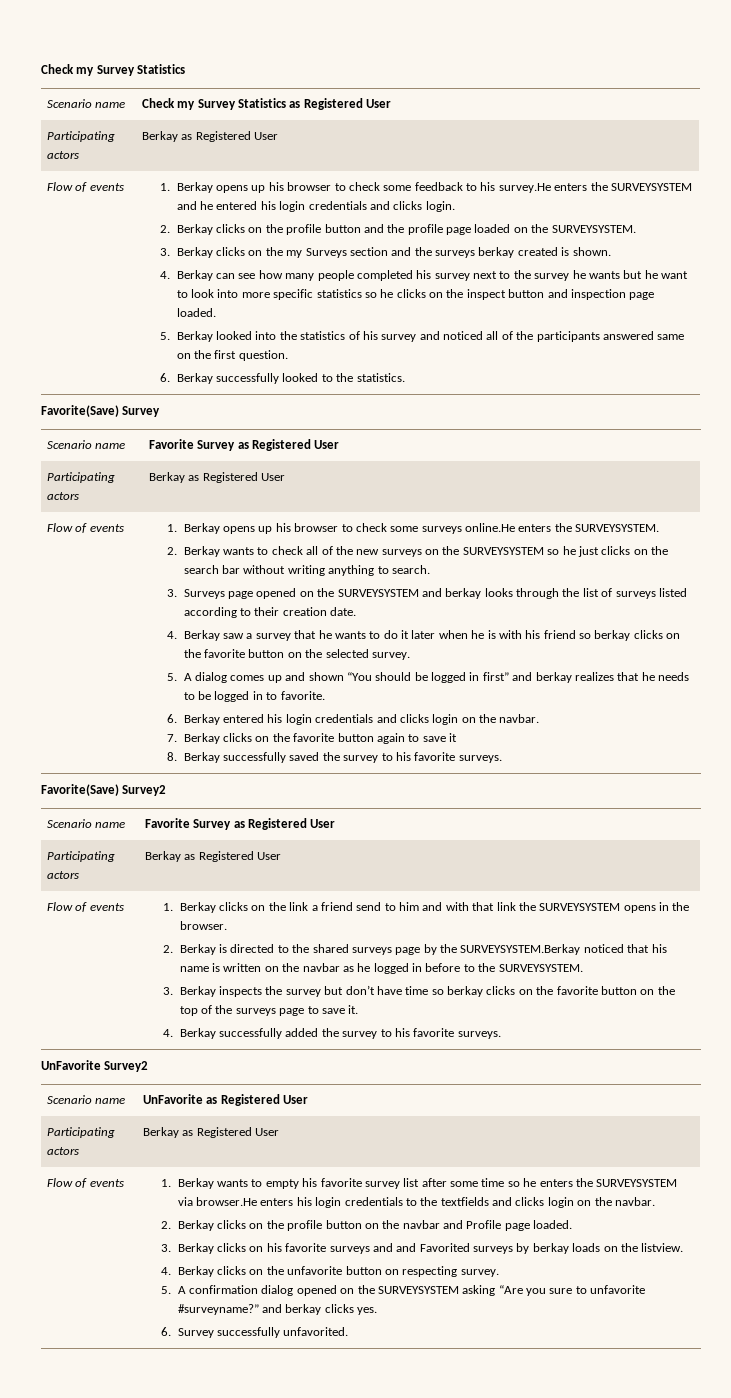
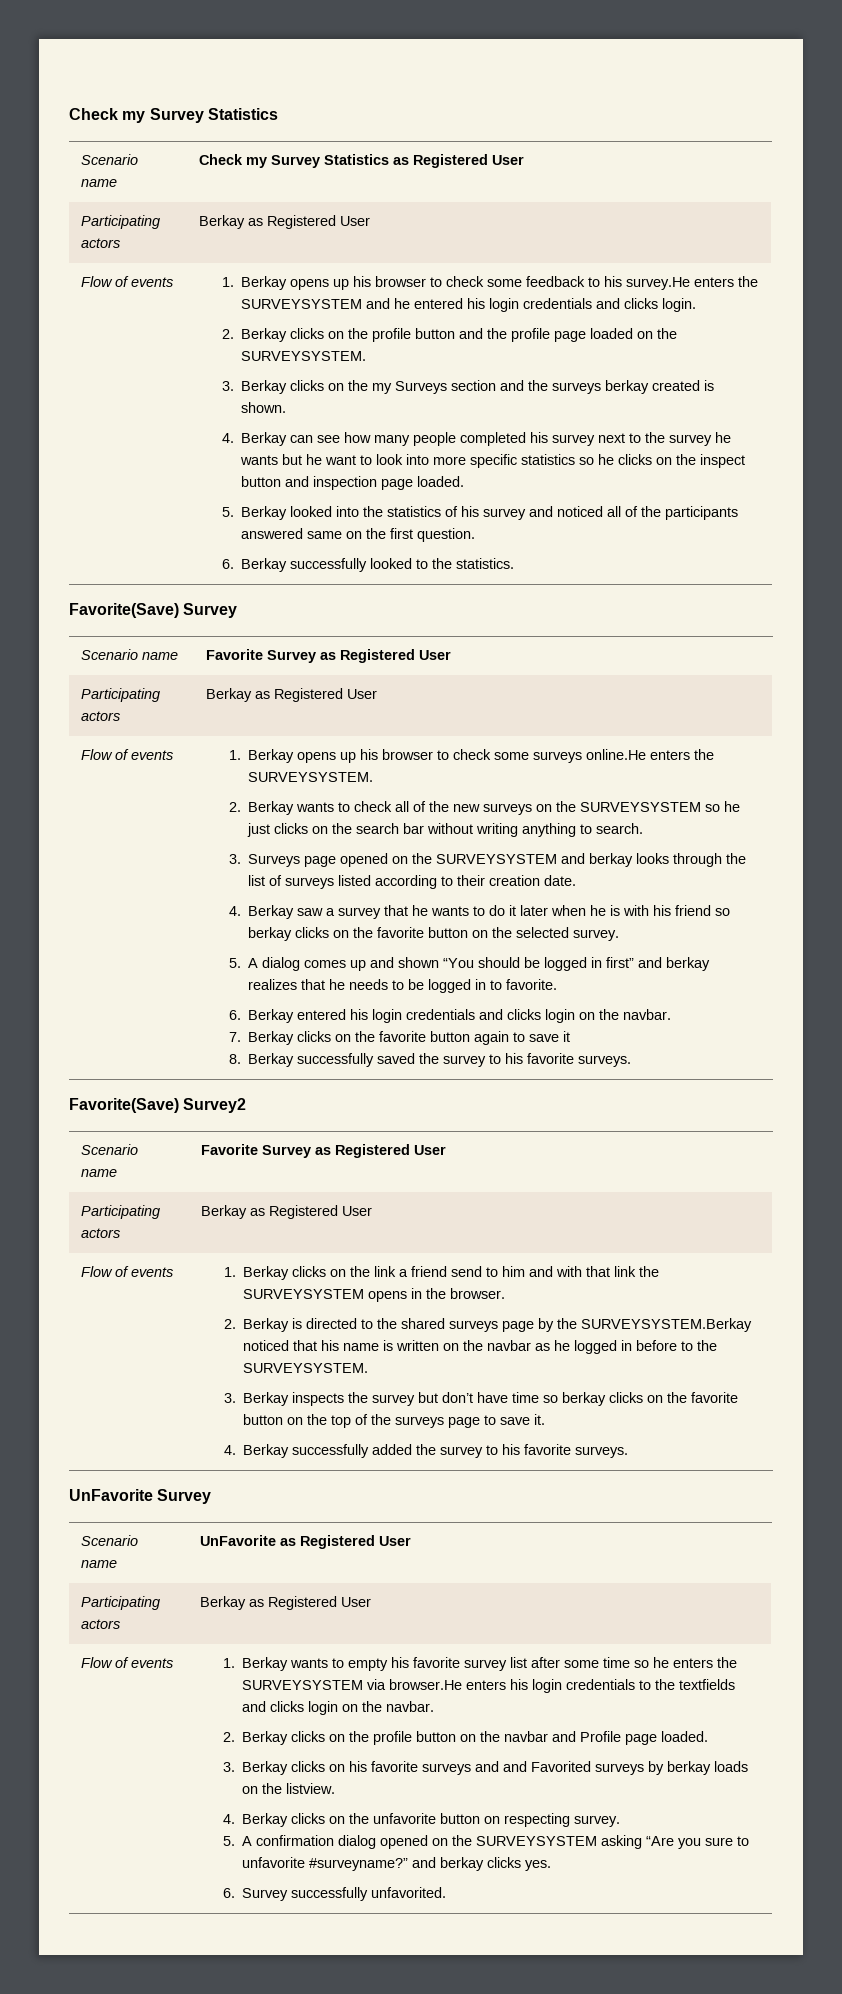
[104,1061,149,1072] Survey2 -> [157,1489,212,1504] Survey

